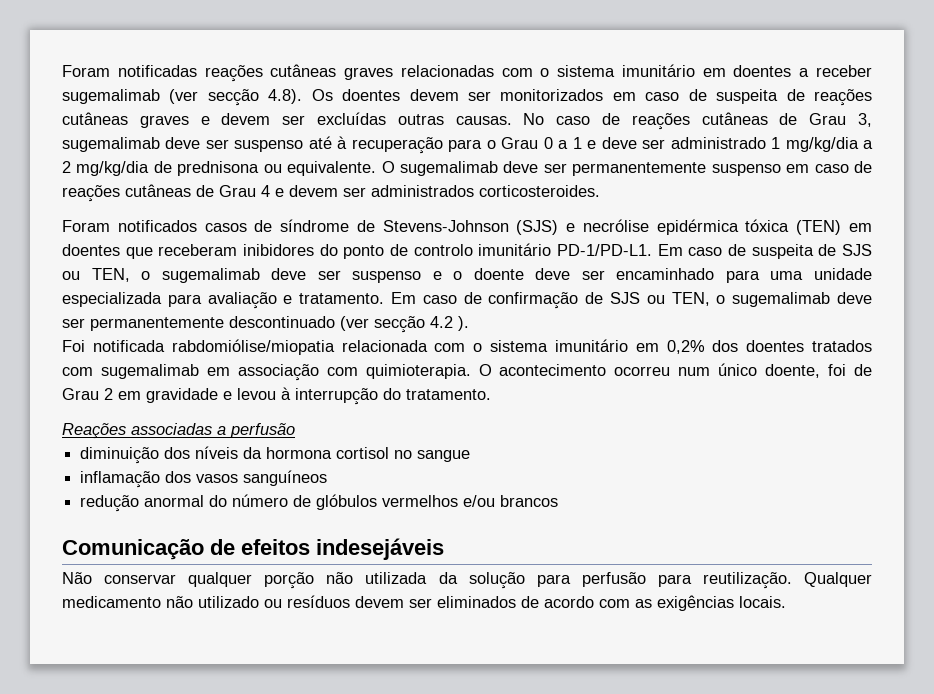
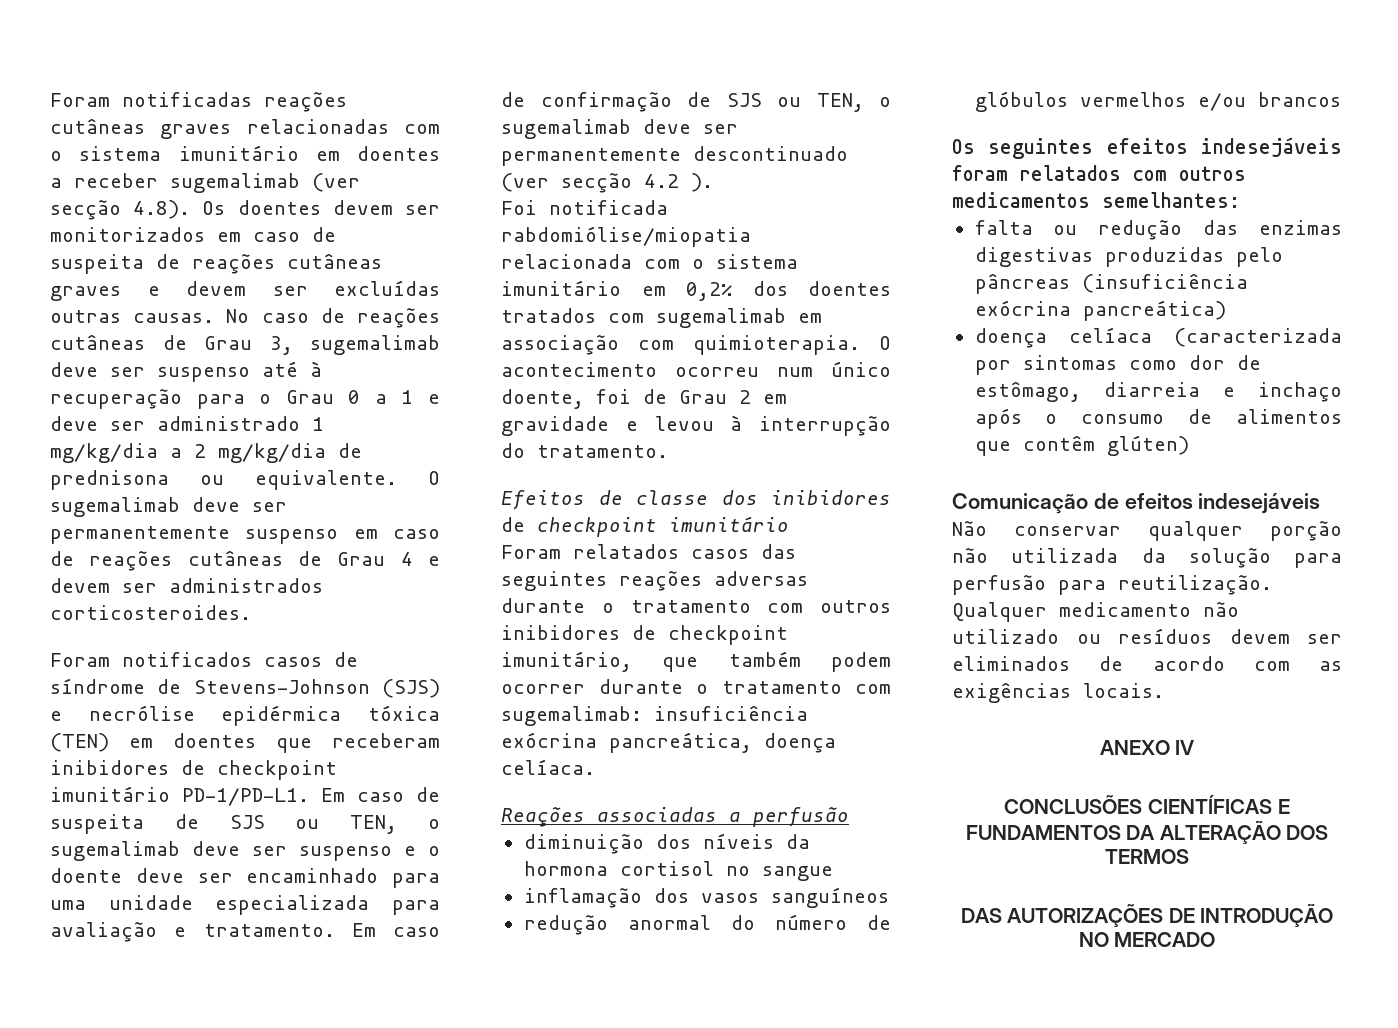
[319,244,473,259] do ponto de controlo -> [181,760,337,780] de checkpoint
(491, 394) none -> [501,490,891,510] [501,516,789,537] [501,544,796,559] [501,571,808,591] [501,598,891,613] [501,625,788,645] [501,651,891,672] [501,679,891,694] [501,706,808,726] [501,732,836,753] [501,759,595,775] // Efeitos de classe dos inibidores de checkpoint imunitário // Foram relatados casos das seguintes reações adversas durante o tratamento com outros inibidores de checkpoint imunitário, que também podem ocorrer durante o tratamento com sugemalimab: insuficiência exócrina pancreática, doença celíaca.
(559, 501) none -> [952,137,1342,159] [952,165,1246,181] [952,192,1240,208] [974,220,1342,240] [974,247,1283,267] [974,274,1248,294] [974,300,1226,321] [974,327,1342,348] [974,355,1261,375] [974,382,1342,402] [974,408,1342,429] [974,435,1189,456] // Os seguintes efeitos indesejáveis foram relatados com outros medicamentos semelhantes: // falta ou redução das enzimas digestivas produzidas pelo pâncreas (insuficiência exócrina pancreática) // doença celíaca (caracterizada por sintomas como dor de estômago, diarreia e inchaço após o consumo de alimentos que contêm glúten)
(786, 602) none -> [1099,740,1195,755] [1004,794,1290,814] [965,820,1329,844] [1105,849,1189,864] [960,903,1334,927] [1078,932,1216,947] // ANEXO IV // CONCLUSÕES CIENTÍFICAS E FUNDAMENTOS DA ALTERAÇÃO DOS TERMOS // DAS AUTORIZAÇÕES DE INTRODUÇÃO NO MERCADO

